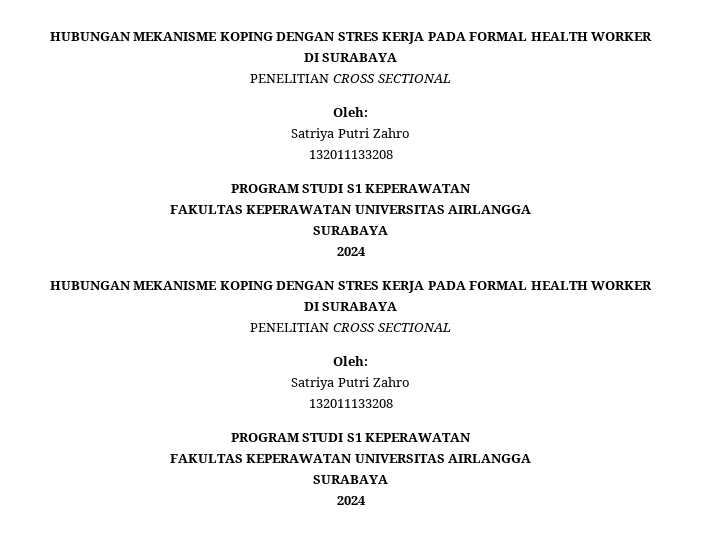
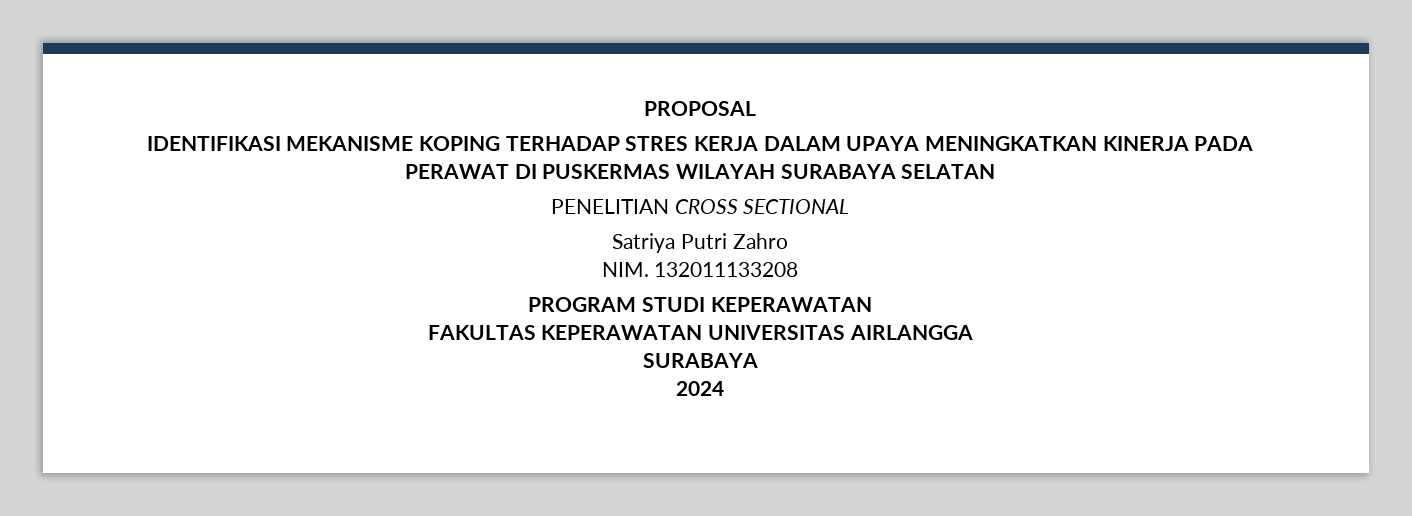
[49,32,653,44] [303,53,398,62] [250,74,451,83] [333,107,368,117] [291,128,410,141] [308,150,393,159] [230,184,472,193] [169,205,532,214] [313,226,388,235] [336,247,366,256] [49,281,653,293] [303,302,398,311] [250,323,451,332] [333,356,368,366] [291,377,410,390] [308,399,393,408] [230,433,472,442] [169,454,532,463] [313,475,388,484] [336,496,366,505] HUBUNGAN MEKANISME KOPING DENGAN STRES KERJA PADA FORMAL HEALTH WORKER DI SURABAYA // PENELITIAN CROSS SECTIONAL // Oleh: // Satriya Putri Zahro // 132011133208 // PROGRAM STUDI S1 KEPERAWATAN // FAKULTAS KEPERAWATAN UNIVERSITAS AIRLANGGA // SURABAYA // 2024 // HUBUNGAN MEKANISME KOPING DENGAN STRES KERJA PADA FORMAL HEALTH WORKER DI SURABAYA // PENELITIAN CROSS SECTIONAL // Oleh: // Satriya Putri Zahro // 132011133208 // PROGRAM STUDI S1 KEPERAWATAN // FAKULTAS KEPERAWATAN UNIVERSITAS AIRLANGGA // SURABAYA // 2024 -> [644,101,756,116] [146,136,1254,151] [404,164,996,179] [550,199,850,214] [612,233,788,253] [601,262,799,277] [528,297,872,312] [427,325,973,340] [642,353,758,368] [676,381,724,396] PROPOSAL // IDENTIFIKASI MEKANISME KOPING TERHADAP STRES KERJA DALAM UPAYA MENINGKATKAN KINERJA PADA PERAWAT DI PUSKERMAS WILAYAH SURABAYA SELATAN // PENELITIAN CROSS SECTIONAL // Satriya Putri Zahro // NIM. 132011133208 // PROGRAM STUDI KEPERAWATAN // FAKULTAS KEPERAWATAN UNIVERSITAS AIRLANGGA // SURABAYA // 2024

